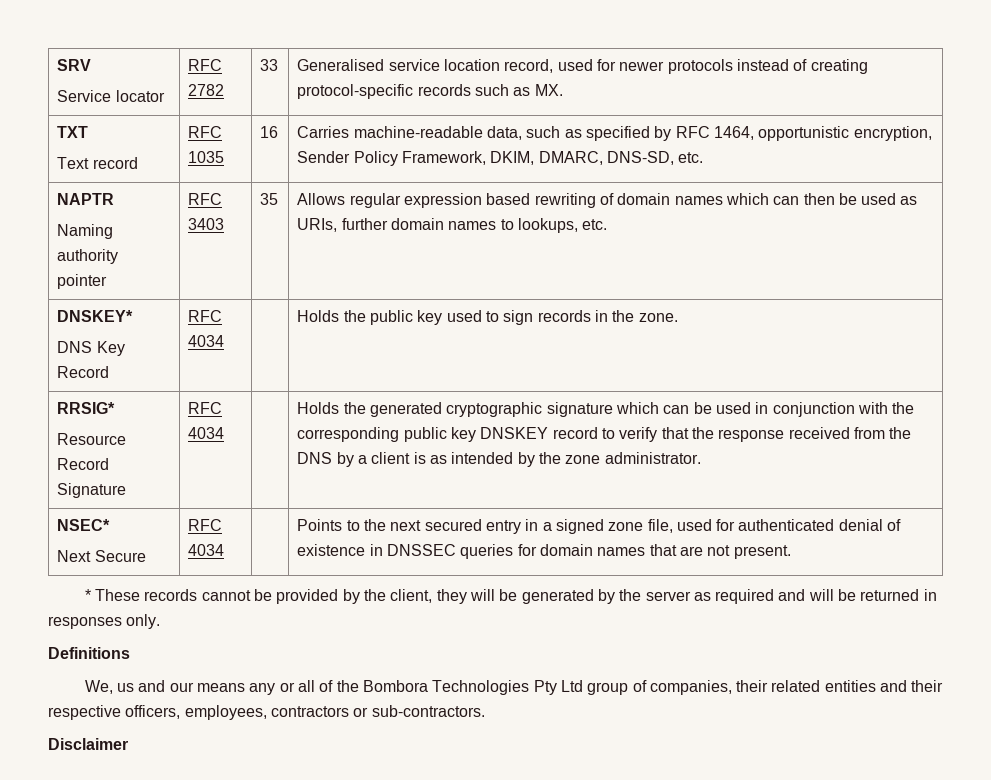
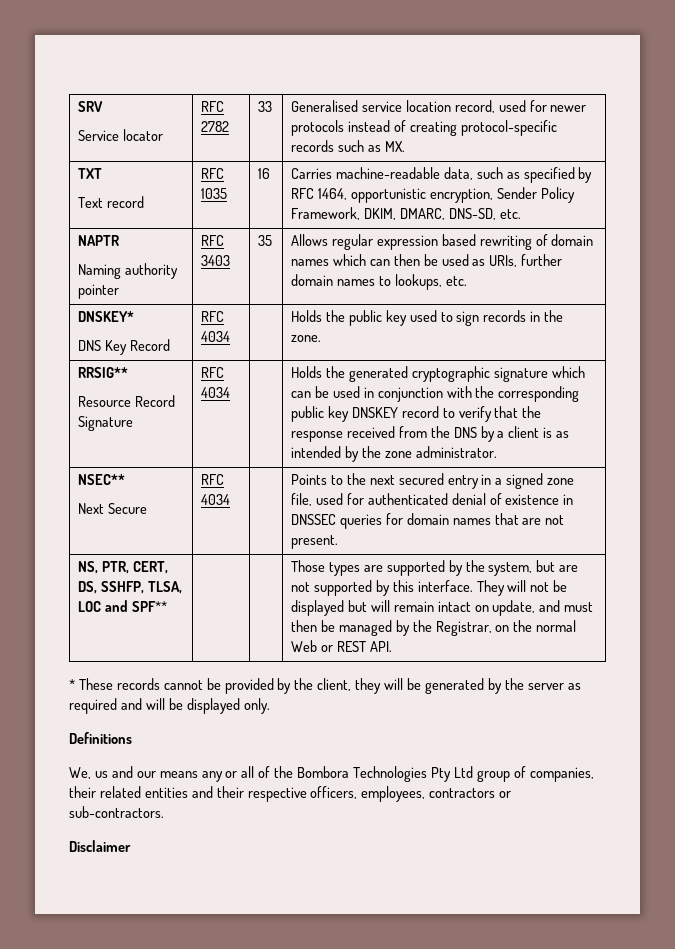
[57,402,116,414] RRSIG* -> [77,367,128,378] RRSIG**
[57,519,111,531] NSEC* -> [77,474,125,485] NSEC**
(791, 552) none -> [77,561,168,574] [77,581,182,594] [77,600,167,612] [290,560,579,576] [290,580,568,596] [290,600,594,616] [290,620,577,636] [290,640,392,652] // NS, PTR, CERT, DS, SSHFP, TLSA, LOC and SPF** | | | Those types are supported by the system, but are not supported by this interface. They will not be displayed but will remain intact on update, and must then be managed by the Registrar, on the normal Web or REST API.
[860,589,937,601] [48,616,122,629] returned in responses -> [186,698,240,714] displayed

